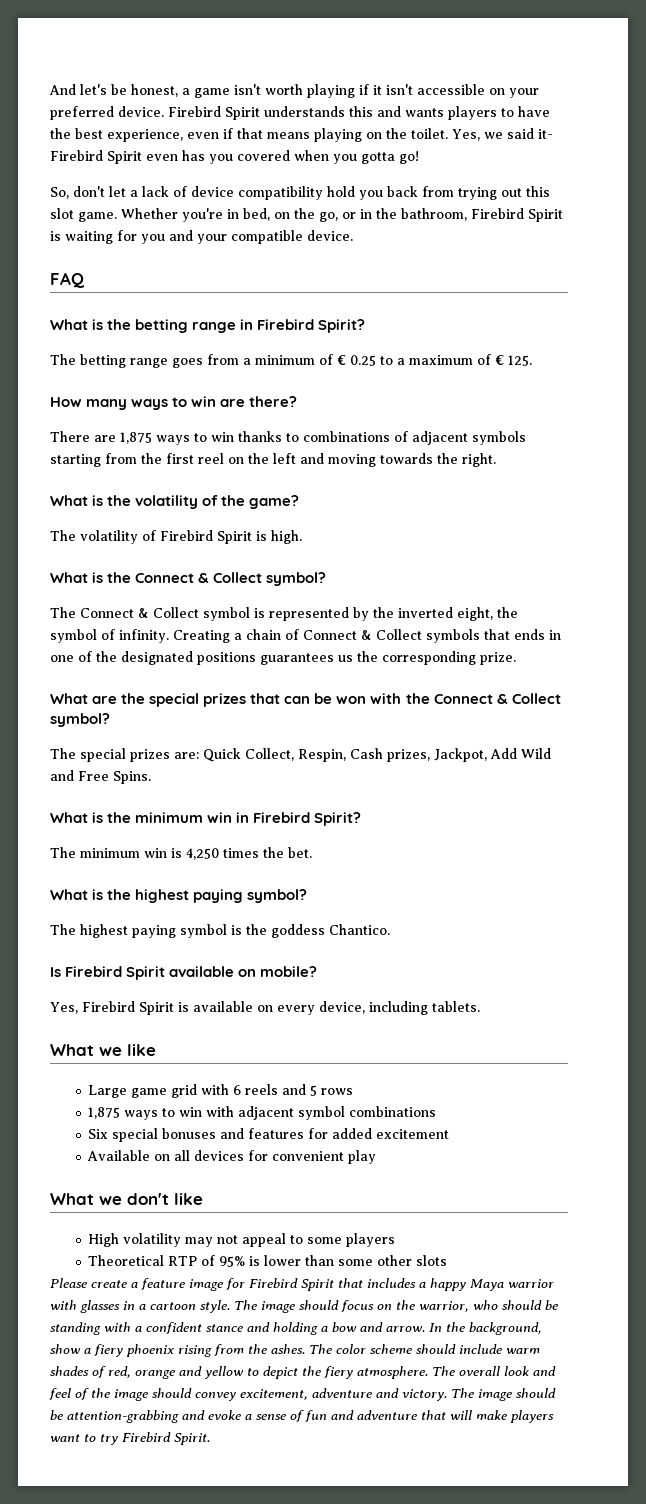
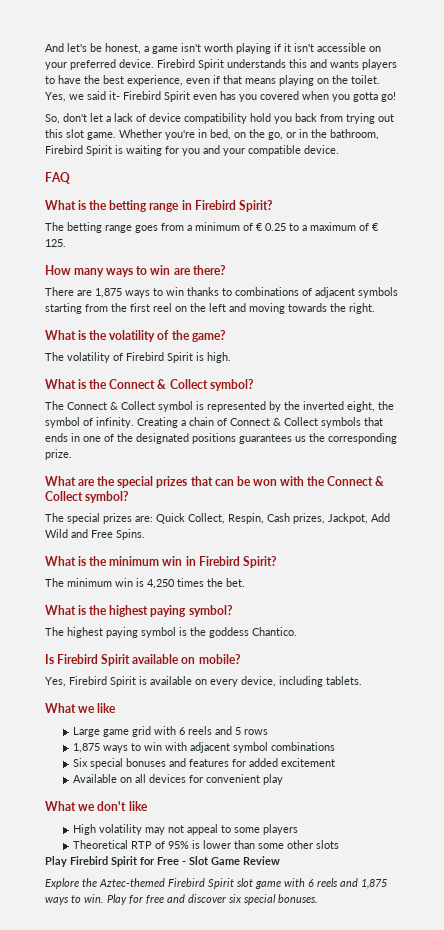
[50,1278,554,1291] [50,1300,558,1313] [50,1322,542,1335] [50,1344,540,1357] [50,1366,556,1379] [49,1388,556,1401] [50,1410,554,1423] [50,1432,210,1445] Please create a feature image for Firebird Spirit that includes a happy Maya warrior with glasses in a cartoon style. The image should focus on the warrior, who should be standing with a confident stance and holding a bow and arrow. In the background, show a fiery phoenix rising from the ashes. The color scheme should include warm shades of red, orange and yellow to depict the fiery atmosphere. The overall look and feel of the image should convey excitement, adventure and victory. The image should be attention-grabbing and evoke a sense of fun and adventure that will make players want to try Firebird Spirit. -> [45,856,280,867] [45,878,387,889] [45,894,318,905] Play Firebird Spirit for Free - Slot Game Review // Explore the Aztec-themed Firebird Spirit slot game with 6 reels and 1,875 ways to win. Play for free and discover six special bonuses.

